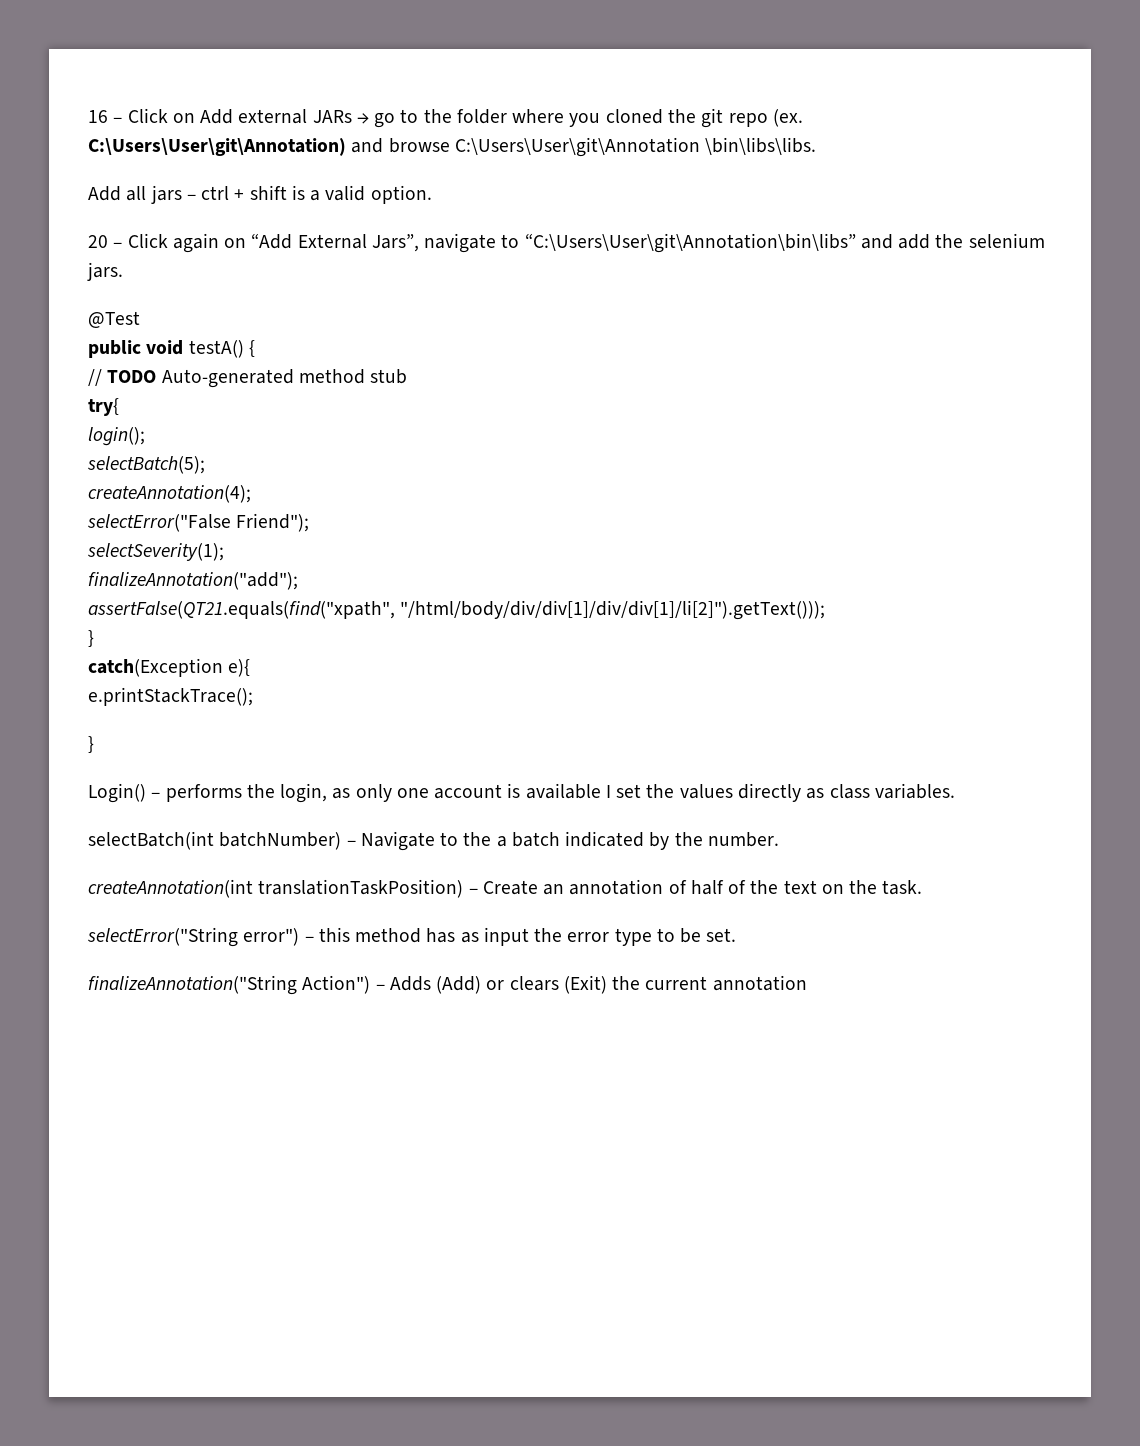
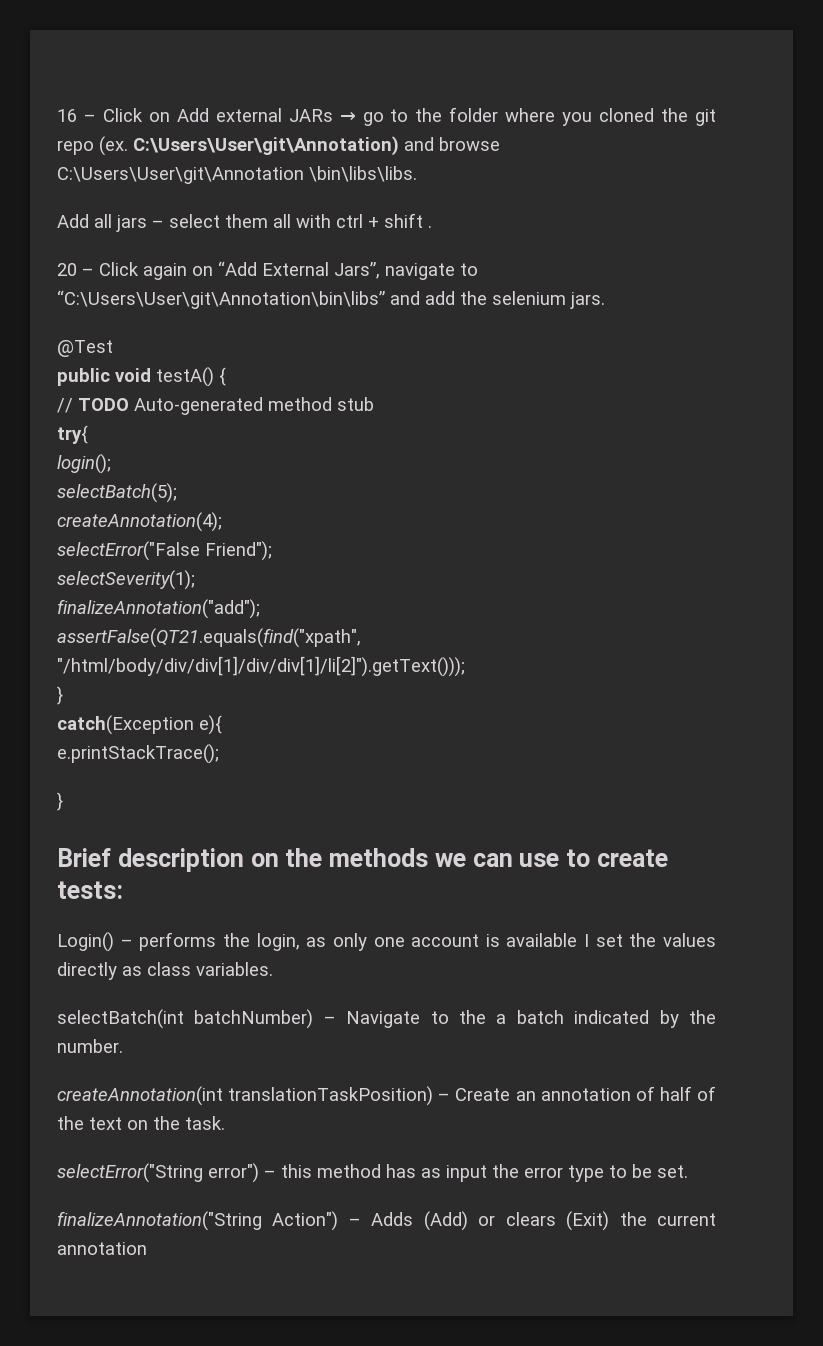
[201,185,432,204] ctrl + shift is a valid option. -> [169,213,432,228] select them all with ctrl + shift .
(94, 744) none -> [57,848,668,872] [57,881,123,899] // Brief description on the methods we can use to create tests:

